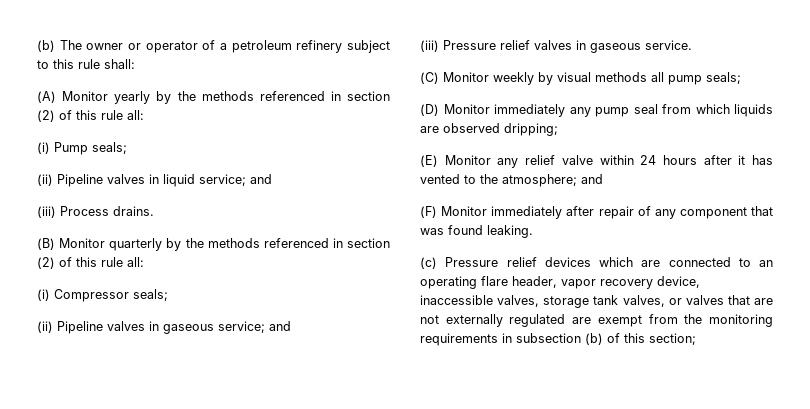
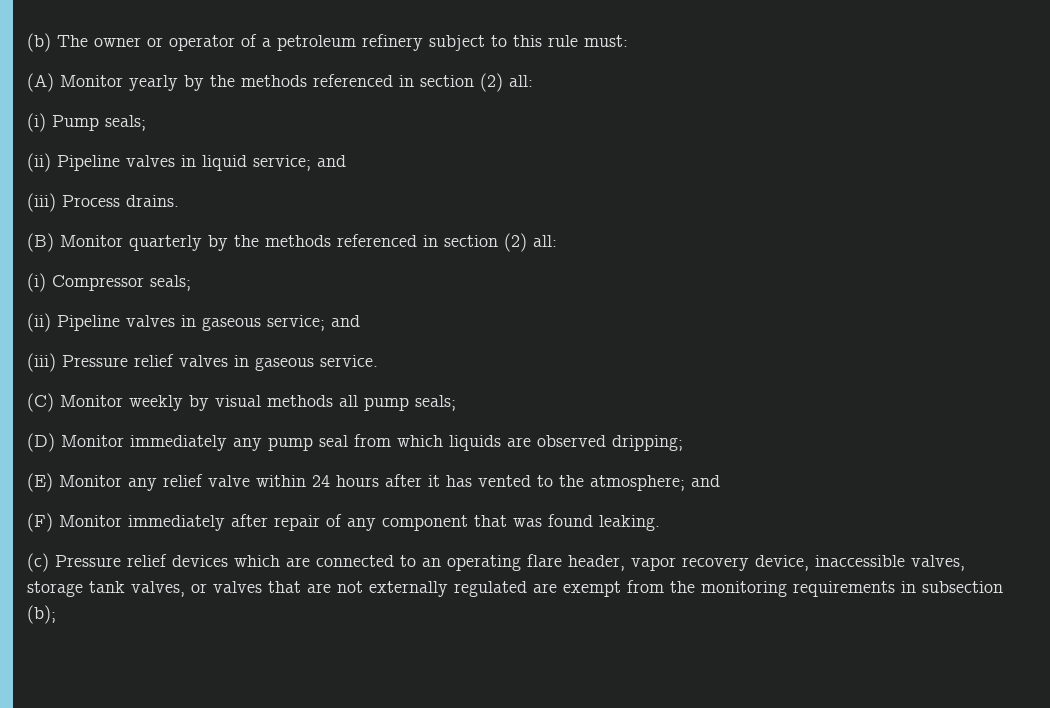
[104,59,135,69] shall: -> [584,35,628,47] must:
[59,110,123,120] of this rule -> (503, 82) none
[59,257,123,267] of this rule -> (527, 242) none
[585,333,696,345] (b) of this section; -> [27,605,56,624] (b);

